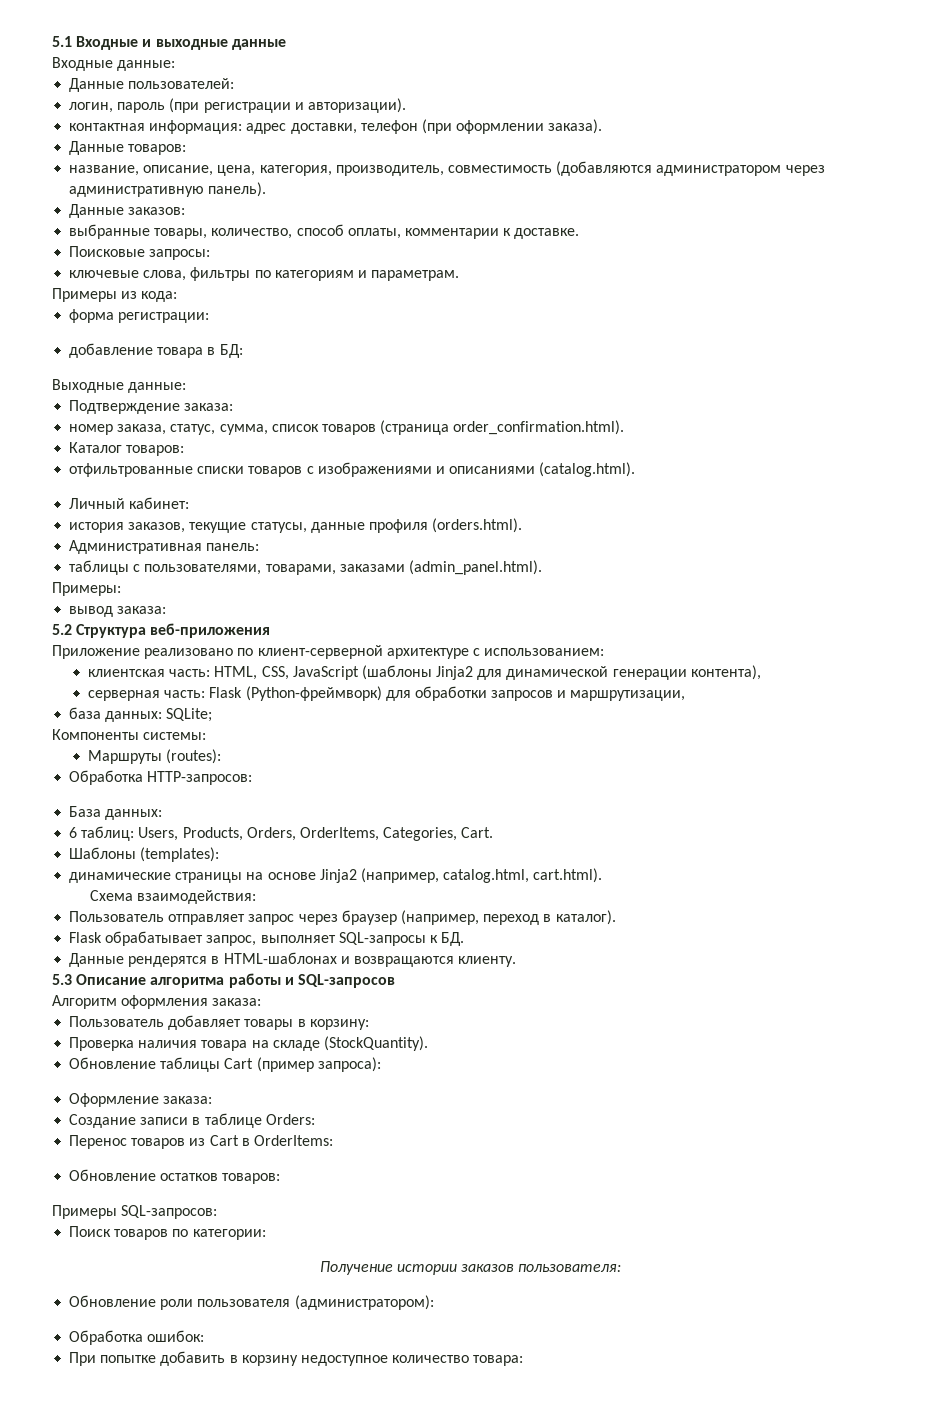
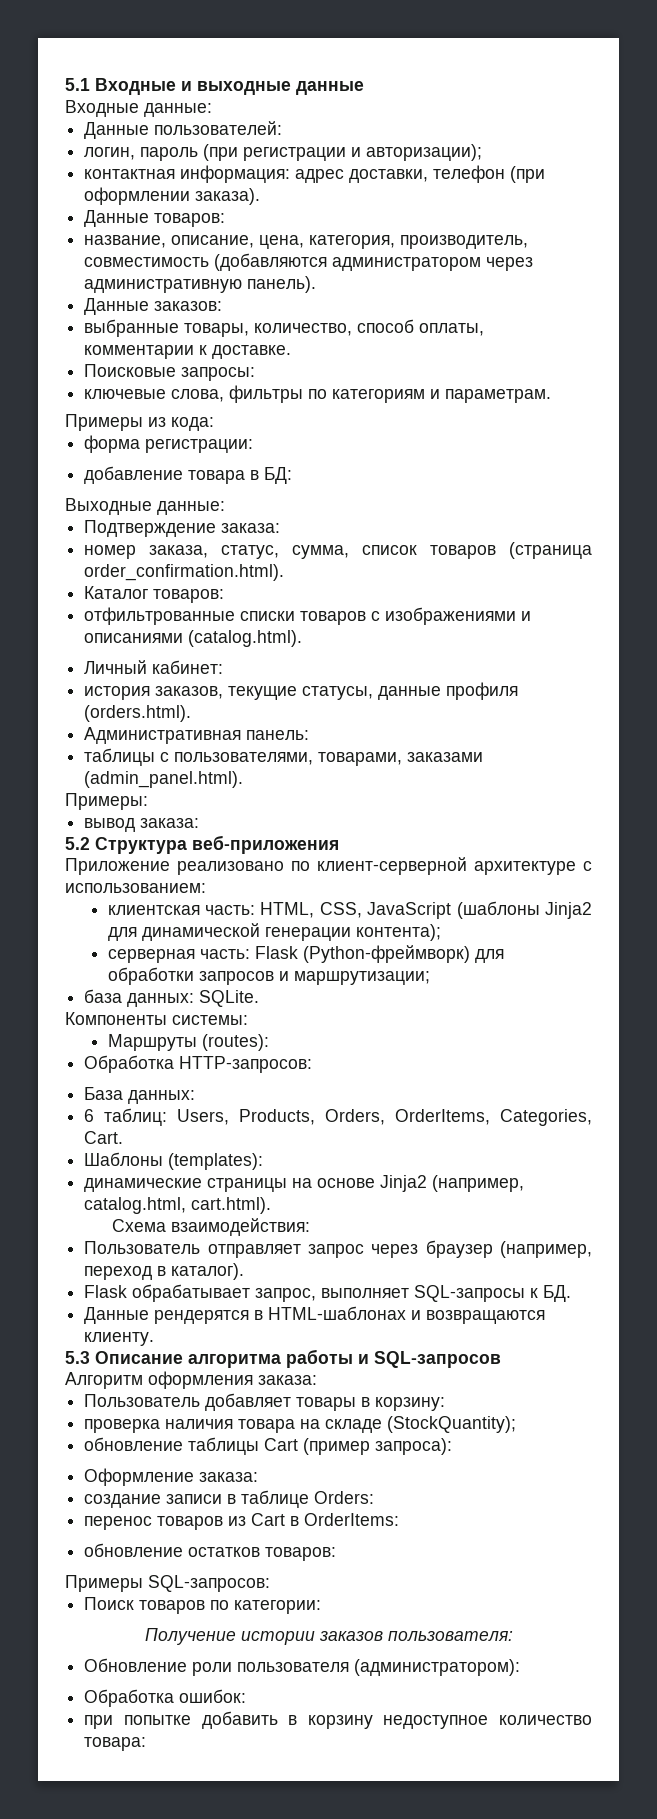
[307,98,406,113] авторизации). -> [366,144,483,161] авторизации);
[690,665,761,680] контента), -> [355,924,441,941] контента);
[570,690,686,701] маршрутизации, -> [293,971,430,985] маршрутизации;
[166,708,213,722] SQLite; -> [199,990,260,1007] SQLite.
[69,1037,135,1051] Проверка -> [84,1419,161,1433] проверка
[323,1036,428,1051] [69,1057,157,1069] (StockQuantity). // Обновление -> [387,1416,517,1433] [84,1437,184,1451] (StockQuantity); // обновление
[69,1114,137,1128] Создание -> [84,1494,162,1508] создание
[69,1135,128,1149] Перенос -> [84,1516,153,1530] перенос
[69,1169,157,1181] Обновление -> [84,1543,184,1557] обновление
[69,1352,97,1366] При -> [84,1715,114,1729] при

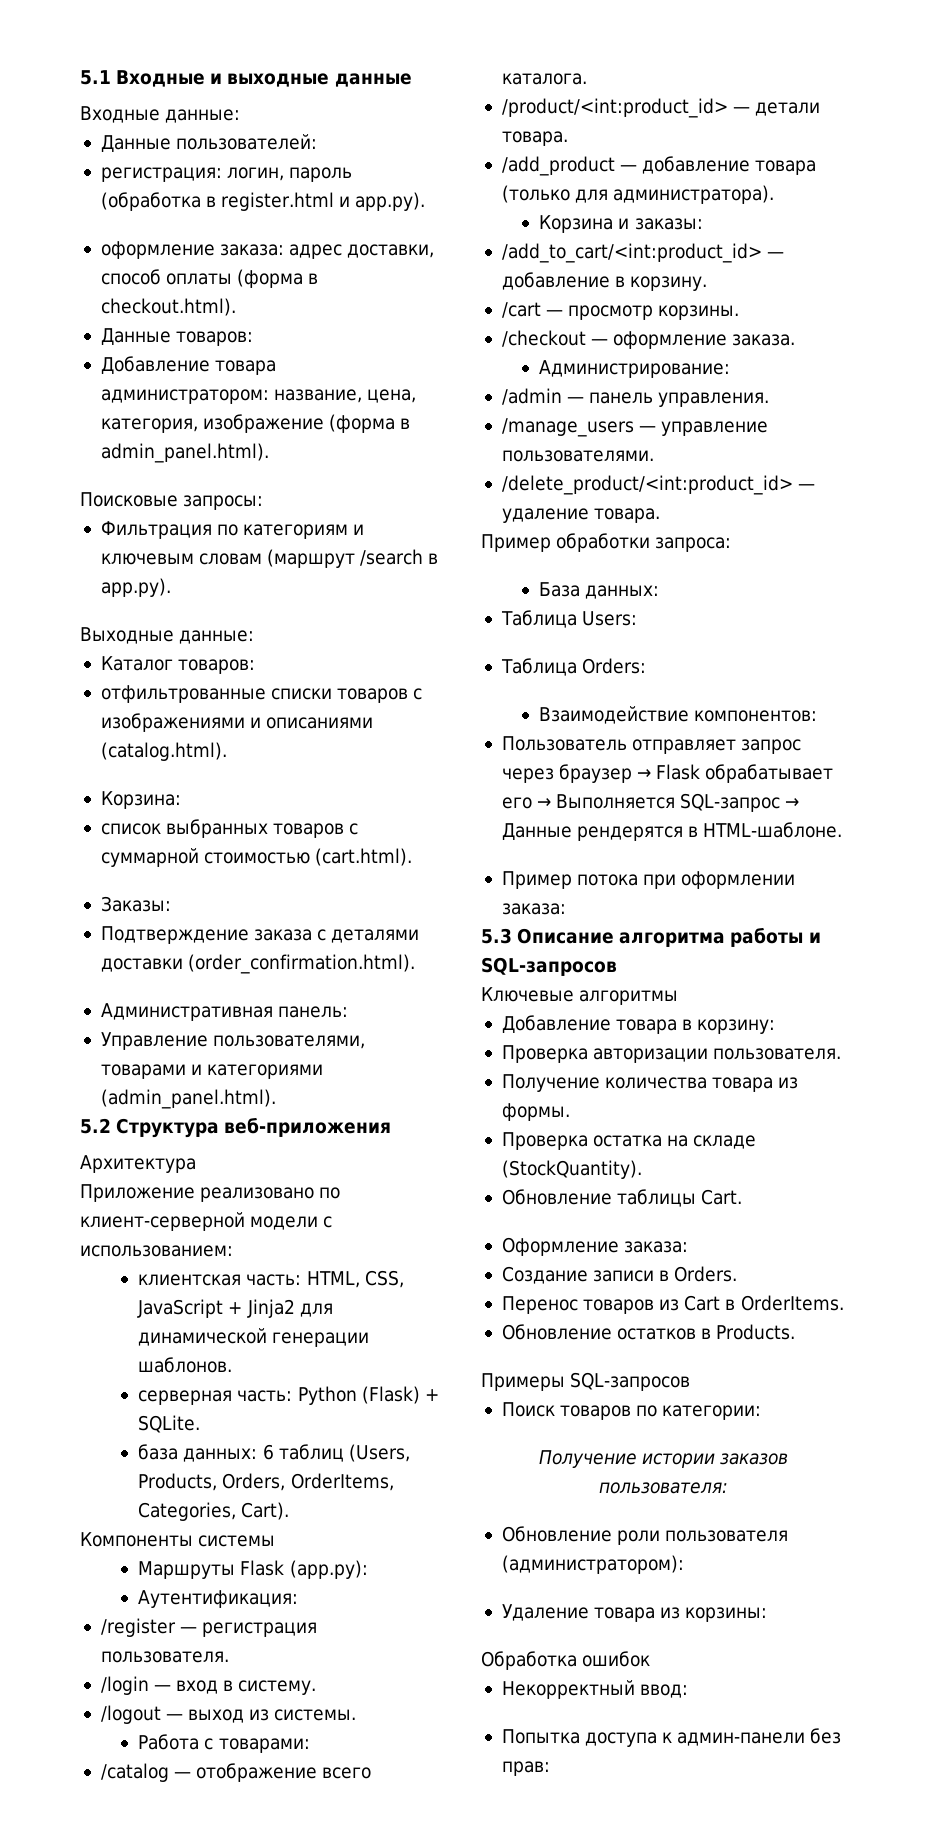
(283, 128) none -> [100,167,222,182] регистрация:
[203,144,483,161] [84,165,546,183] [84,187,261,205] [84,210,226,227] [84,235,529,249] [84,253,534,271] [84,276,317,293] [84,298,223,315] [84,319,485,337] [84,345,292,359] [84,364,256,381] [84,385,552,403] [65,414,214,431] [84,435,254,453] [84,466,293,484] [65,498,225,515] [84,520,281,537] [84,542,592,559] [84,564,285,581] (при регистрации и авторизации); // контактная информация: адрес доставки, телефон (при оформлении заказа). // Данные товаров: // название, описание, цена, категория, производитель, совместимость (добавляются администратором через административную панель). // Данные заказов: // выбранные товары, количество, способ оплаты, комментарии к доставке. // Поисковые запросы: // ключевые слова, фильтры по категориям и параметрам. // Примеры из кода: // форма регистрации: // добавление товара в БД: // Выходные данные: // Подтверждение заказа: // номер заказа, статус, сумма, список товаров (страница order_confirmation.html). -> [100,192,426,211] [100,241,435,259] [100,269,319,288] [100,298,236,316] [100,328,254,346] [100,356,277,375] [100,389,417,404] [100,414,411,433] [100,443,269,463] [80,492,264,510] [100,521,365,539] [100,549,439,568] [100,578,171,597] [80,627,255,644] (обработка в register.html и app.py). // оформление заказа: адрес доставки, способ оплаты (форма в checkout.html). // Данные товаров: // Добавление товара администратором: название, цена, категория, изображение (форма в admin_panel.html). // Поисковые запросы: // Фильтрация по категориям и ключевым словам (маршрут /search в app.py). // Выходные данные:
[84,660,224,674] [84,682,519,700] [84,705,192,722] [84,727,310,744] [84,748,484,766] [84,771,244,788] [65,793,148,810] [84,818,200,832] Личный кабинет: // история заказов, текущие статусы, данные профиля (orders.html). // Административная панель: // таблицы с пользователями, товарами, заказами (admin_panel.html). // Примеры: // вывод заказа: -> [100,791,181,809] [100,819,359,838] [100,848,413,867] [100,896,171,912] [100,926,420,944] [100,954,416,974] [100,1003,349,1021] [100,1032,366,1050] [100,1064,324,1079] [100,1089,276,1109] Корзина: // список выбранных товаров с суммарной стоимостью (cart.html). // Заказы: // Подтверждение заказа с деталями доставки (order_confirmation.html). // Административная панель: // Управление пользователями, товарами и категориями (admin_panel.html).
(339, 844) none -> [80,1155,196,1173] // Архитектура
[474,861,576,875] архитектуре -> [250,1216,319,1230] модели
[456,901,540,919] (шаблоны -> [228,1302,243,1314] +
[355,924,441,941] контента); -> [138,1357,233,1373] шаблонов.
[254,945,504,963] [107,967,430,985] [84,989,260,1007] Flask (Python-фреймворк) для обработки запросов и маршрутизации; // база данных: SQLite. -> [297,1386,439,1405] [138,1415,201,1433] [138,1444,410,1462] [138,1473,394,1491] [138,1502,290,1521] Python (Flask) + SQLite. // база данных: 6 таблиц (Users, Products, Orders, OrderItems, Categories, Cart).
[172,1015,248,1025] системы: -> [198,1535,276,1547] системы
[201,1034,269,1051] [84,1055,313,1073] [84,1087,196,1104] [84,1108,592,1126] [84,1131,124,1144] [84,1152,264,1170] [84,1175,525,1192] [84,1197,272,1214] [111,1218,310,1236] (routes): // Обработка HTTP-запросов: // База данных: // 6 таблиц: Users, Products, Orders, OrderItems, Categories, Cart. // Шаблоны (templates): // динамические страницы на основе Jinja2 (например, catalog.html, cart.html). // Схема взаимодействия: -> [240,1560,368,1579] [138,1590,299,1608] [100,1618,318,1637] [100,1651,229,1663] [100,1676,317,1695] [100,1705,357,1724] [138,1734,310,1753] [100,1763,372,1782] [501,73,587,85] [501,98,821,118] [501,131,568,146] [501,156,817,176] [501,185,775,204] [539,215,703,233] [501,243,785,263] [501,272,708,291] [501,302,740,320] [501,330,796,349] [539,360,731,378] [501,388,770,407] [501,418,769,437] [501,450,654,462] [501,475,816,495] [501,508,661,523] [481,533,732,552] [539,582,660,599] [500,610,638,628] [500,658,647,676] [539,706,818,724] Flask (app.py): // Аутентификация: // /register — регистрация пользователя. // /login — вход в систему. // /logout — выход из системы. // Работа с товарами: // /catalog — отображение всего каталога. // /product/<int:product_id> — детали товара. // /add_product — добавление товара (только для администратора). // Корзина и заказы: // /add_to_cart/<int:product_id> — добавление в корзину. // /cart — просмотр корзины. // /checkout — оформление заказа. // Администрирование: // /admin — панель управления. // /manage_users — управление пользователями. // /delete_product/<int:product_id> — удаление товара. // Пример обработки запроса: // База данных: // Таблица Users: // Таблица Orders: // Взаимодействие компонентов:
[500,1241,592,1258] [84,1263,245,1280] [84,1284,572,1302] [84,1306,546,1324] [84,1332,155,1346] (например, переход в каталог). // Flask обрабатывает запрос, выполняет SQL-запросы к БД. // Данные рендерятся в HTML-шаблонах и возвращаются клиенту. -> [637,764,834,783] [501,793,800,812] [501,822,843,841] [501,871,796,889] [501,903,566,915] → Flask обрабатывает его → Выполняется SQL-запрос → Данные рендерятся в HTML-шаблоне. // Пример потока при оформлении заказа:
[65,1371,317,1389] [84,1393,446,1411] [84,1416,517,1433] [84,1437,453,1455] Алгоритм оформления заказа: // Пользователь добавляет товары в корзину: // проверка наличия товара на складе (StockQuantity); // обновление таблицы Cart (пример запроса): -> [481,987,679,1005] [501,1015,776,1034] [501,1045,842,1063] [501,1074,799,1092] [501,1103,570,1121] [501,1132,757,1150] [501,1160,642,1179] [501,1189,743,1207] Ключевые алгоритмы // Добавление товара в корзину: // Проверка авторизации пользователя. // Получение количества товара из формы. // Проверка остатка на складе (StockQuantity). // Обновление таблицы Cart.
[84,1494,162,1508] создание -> [501,1266,588,1284] Создание
[241,1490,375,1508] [84,1516,153,1530] таблице Orders: // перенос -> [674,1266,738,1282] [501,1296,578,1314] Orders. // Перенос
[304,1513,400,1526] [84,1543,337,1561] [65,1575,270,1592] OrderItems: // обновление остатков товаров: // Примеры SQL-запросов: -> [740,1295,844,1311] [501,1324,796,1340] [481,1372,691,1391] OrderItems. // Обновление остатков в Products. // Примеры SQL-запросов
[84,1689,247,1707] [84,1711,592,1729] [84,1737,147,1751] Обработка ошибок: // при попытке добавить в корзину недоступное количество товара: -> [501,1604,768,1622] [481,1651,651,1670] [501,1680,689,1699] [501,1728,842,1747] [501,1761,550,1776] Удаление товара из корзины: // Обработка ошибок // Некорректный ввод: // Попытка доступа к админ-панели без прав:

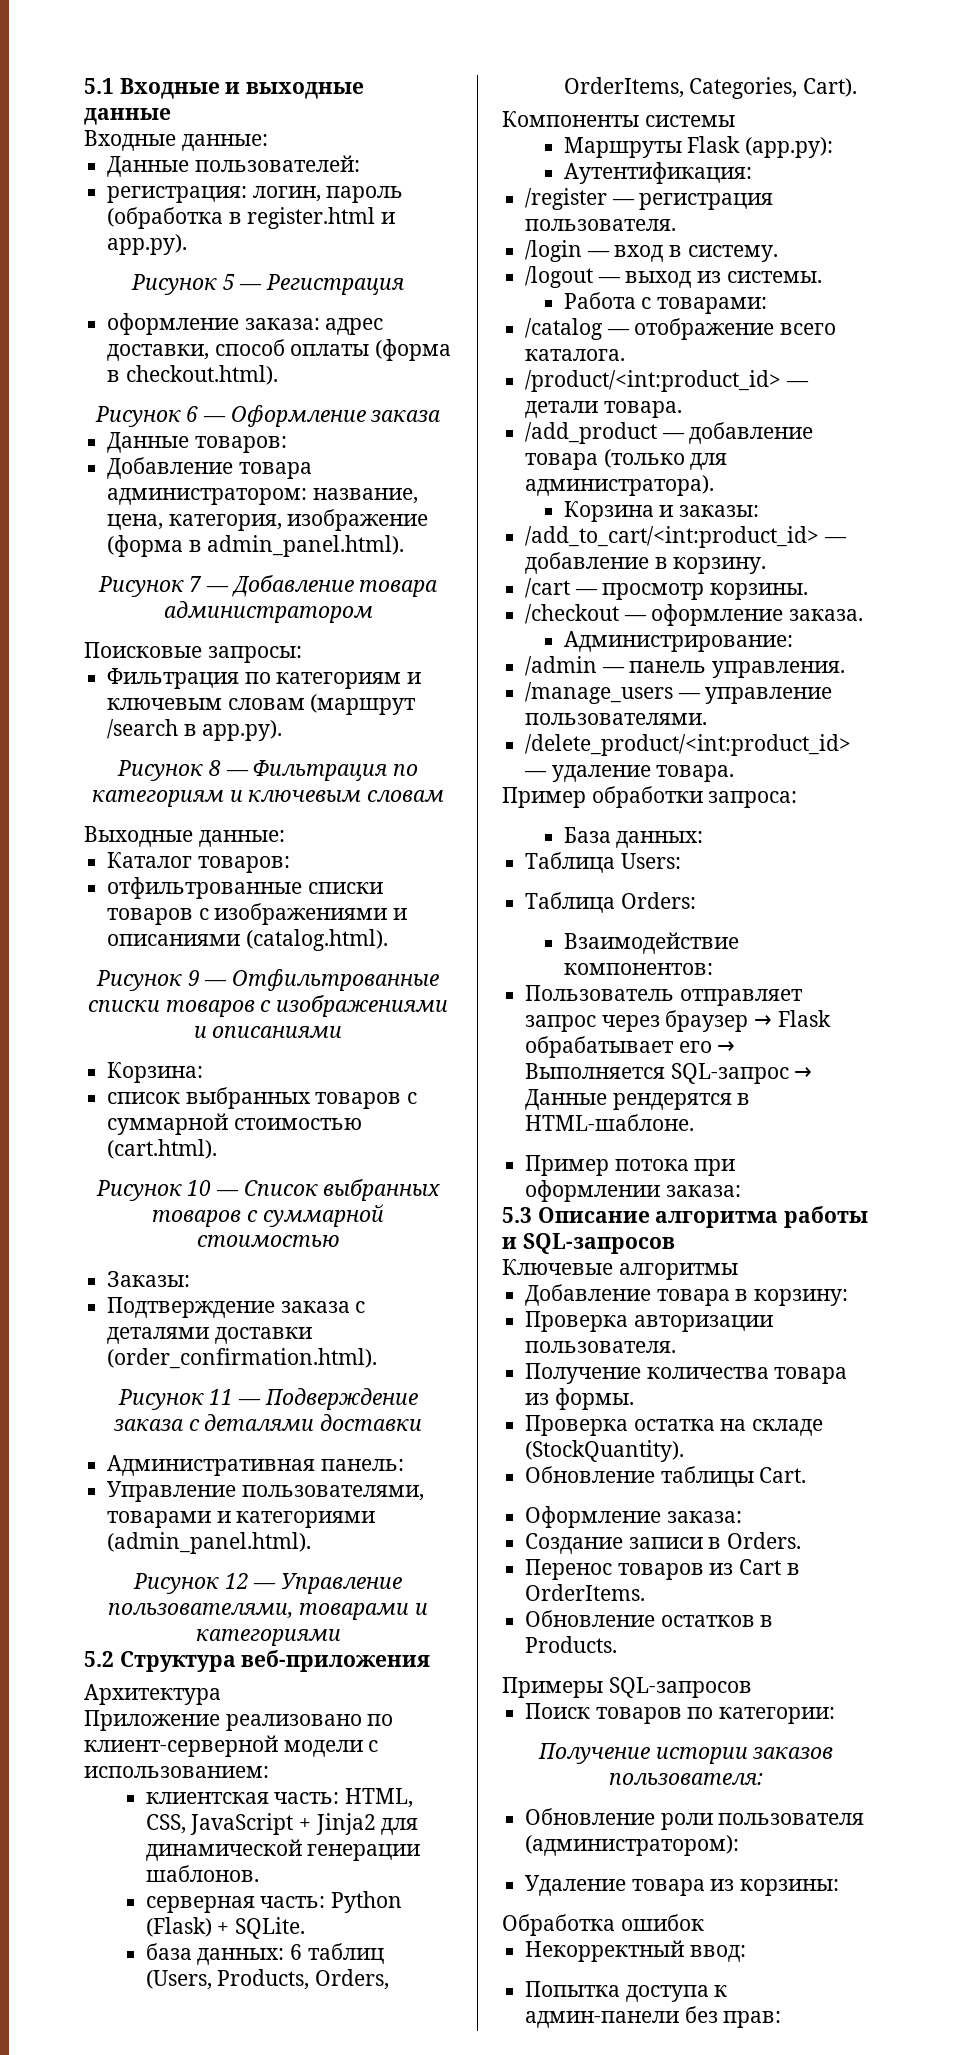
(426, 201) none -> [130,274,405,295] // Рисунок 5 — Регистрация
(236, 307) none -> [94,405,442,427] // Рисунок 6 — Оформление заказа
(269, 453) none -> [97,575,439,597] [163,601,373,623] // Рисунок 7 — Добавление товара администратором
(171, 587) none -> [117,760,418,781] [91,790,445,807] // Рисунок 8 — Фильтрация по категориям и ключевым словам
(227, 751) none -> [95,969,440,991] [87,995,449,1017] [193,1026,343,1038] // Рисунок 9 — Отфильтрованные списки товаров с изображениями и описаниями
(413, 857) none -> [95,1179,441,1201] [152,1204,384,1227] [196,1235,340,1247] // Рисунок 10 — Список выбранных товаров с суммарной стоимостью
(416, 964) none -> [117,1388,418,1410] [113,1414,423,1431] // Рисунок 11 — Подверждение заказа с деталями доставки
(276, 1099) none -> [132,1573,403,1594] [108,1603,428,1620] [195,1629,341,1646] // Рисунок 12 — Управление пользователями, товарами и категориями

